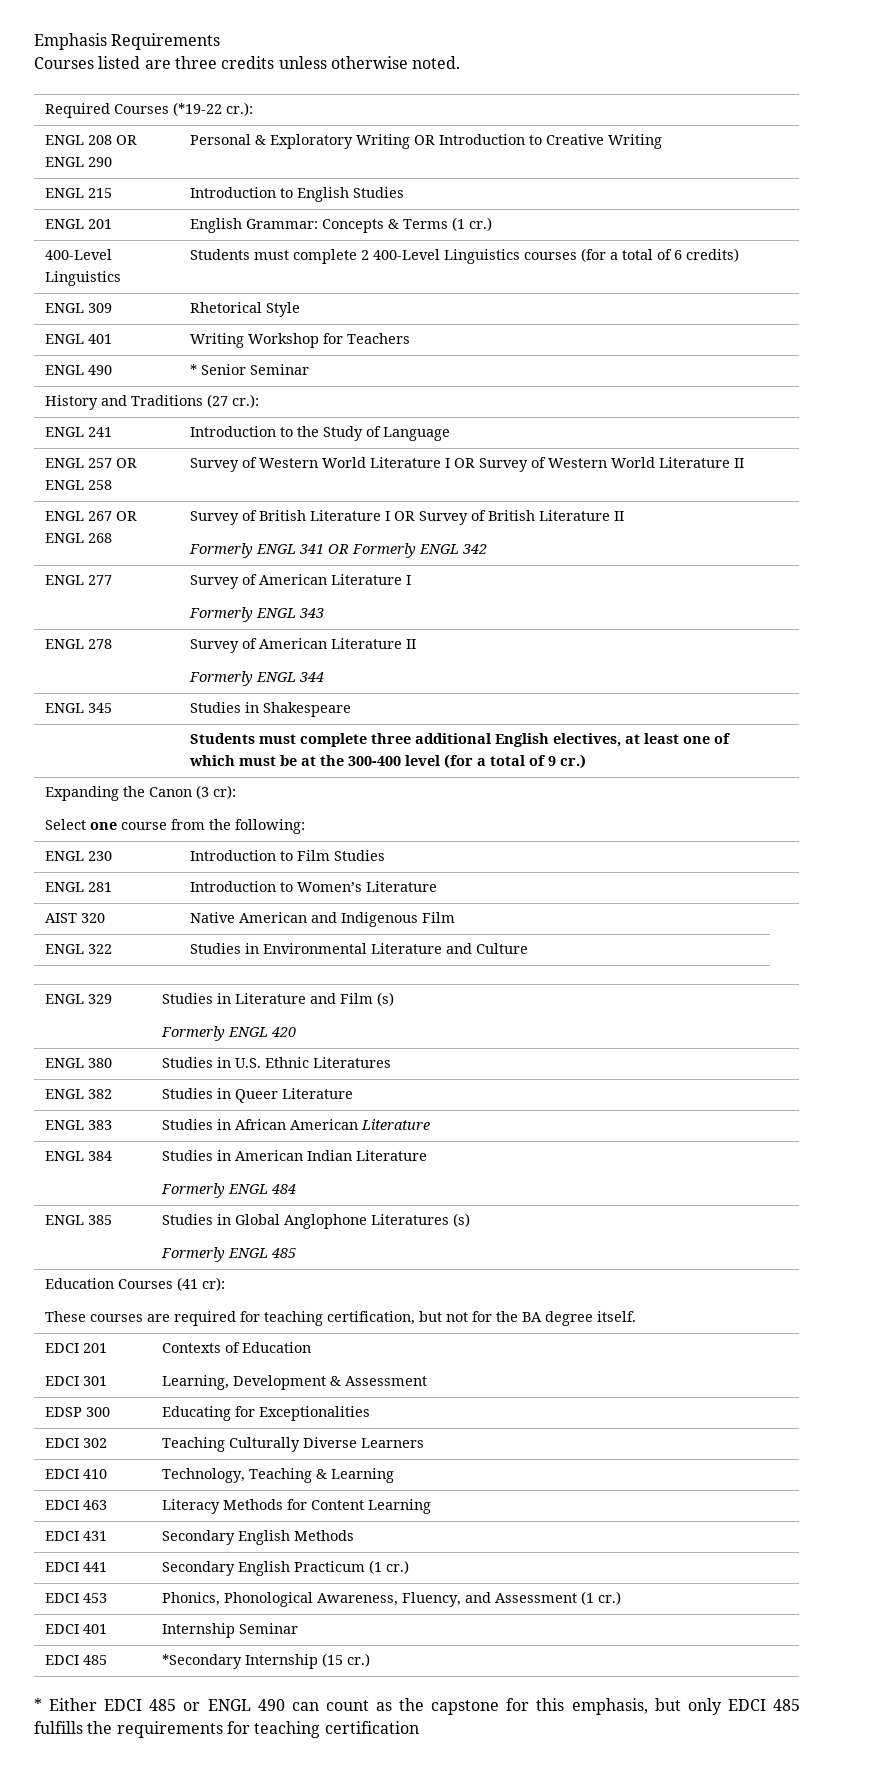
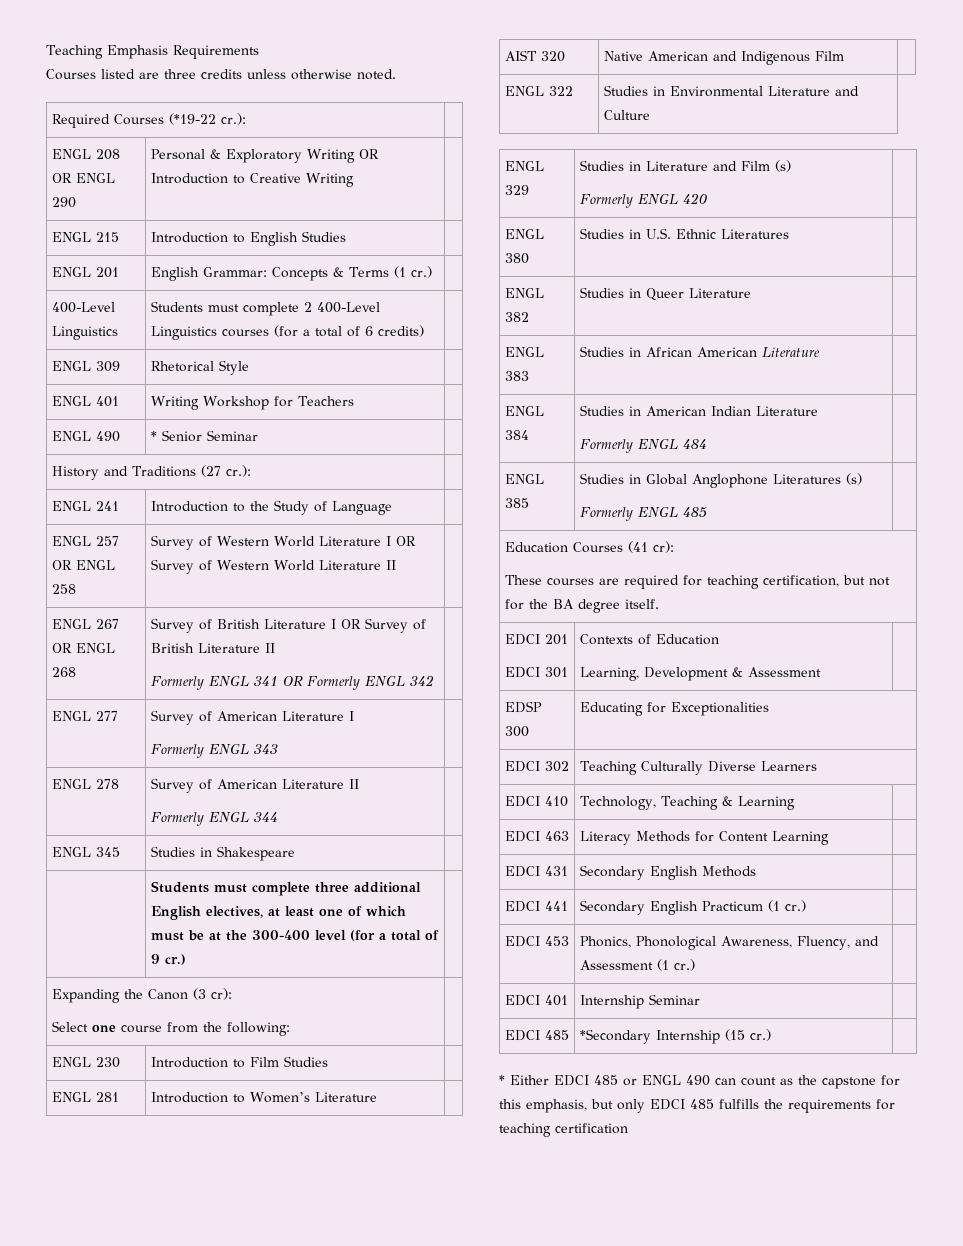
(34, 41) none -> [46,45,103,59] Teaching

